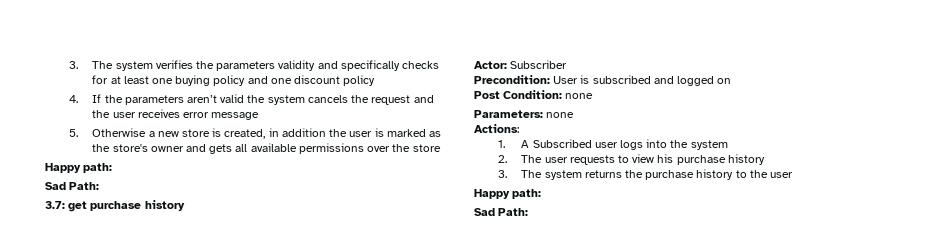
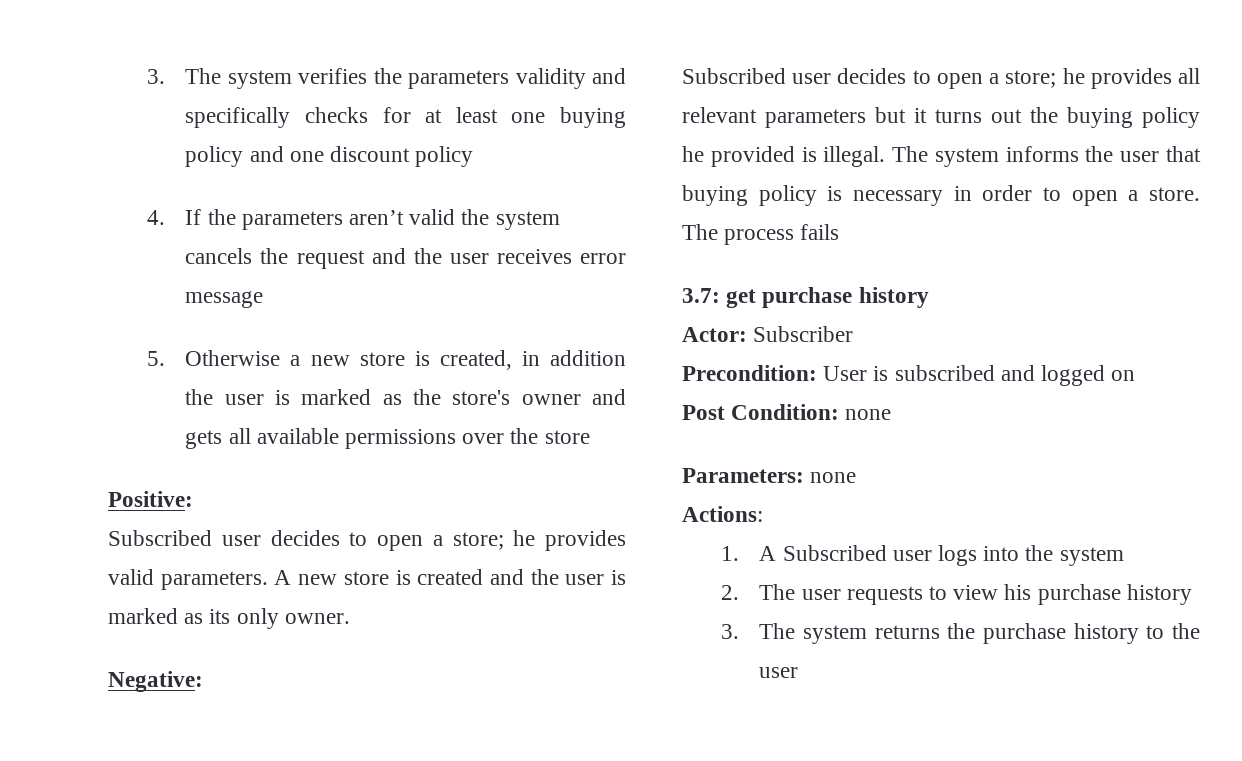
[45,163,113,173] [45,182,100,190] Happy path: // Sad Path: -> [108,491,193,507] [108,530,626,551] [108,569,626,590] [108,608,350,629] [108,671,203,692] [682,68,1200,89] [682,107,1200,128] [682,146,1201,167] [682,185,1200,206] [682,224,840,245] Positive: // Subscribed user decides to open a store; he provides valid parameters. A new store is created and the user is marked as its only owner. // Negative: // Subscribed user decides to open a store; he provides all relevant parameters but it turns out the buying policy he provided is illegal. The system informs the user that buying policy is necessary in order to open a store. The process fails
[474,189,542,199] [474,208,529,216] // Happy path: // Sad Path: -> (799, 672) none

